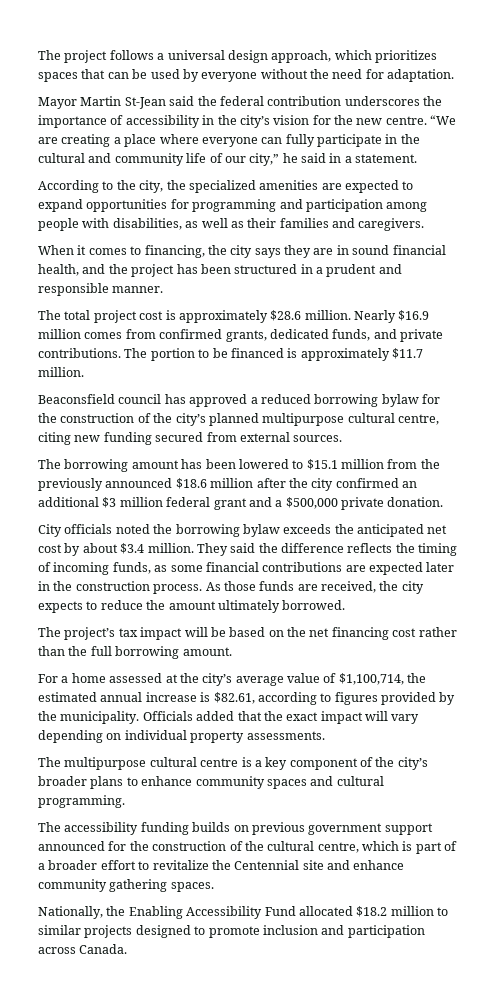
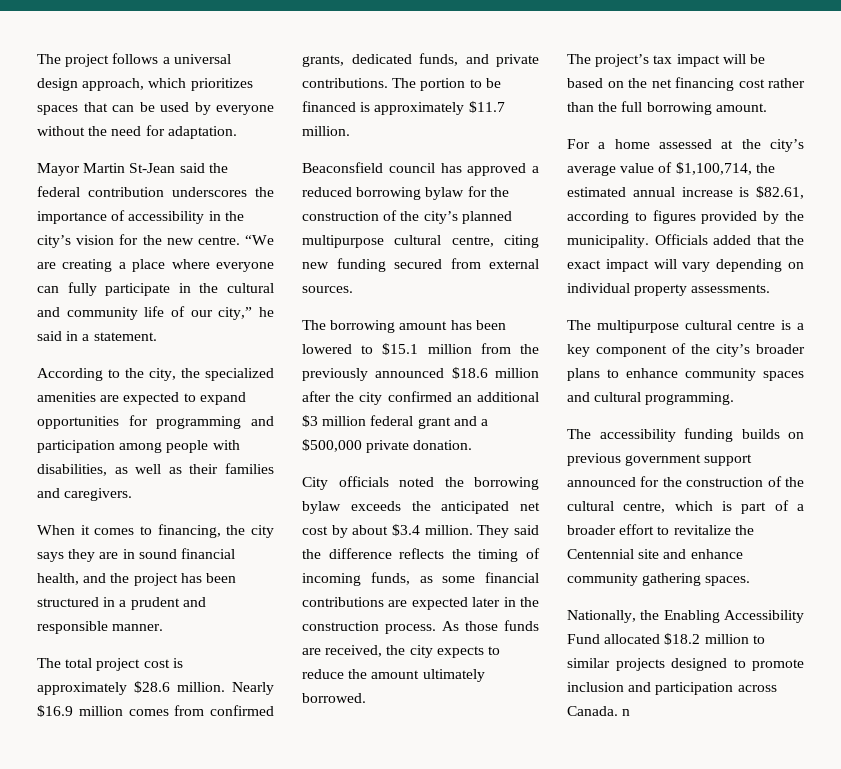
(128, 949) none -> [622,709,631,716] n

